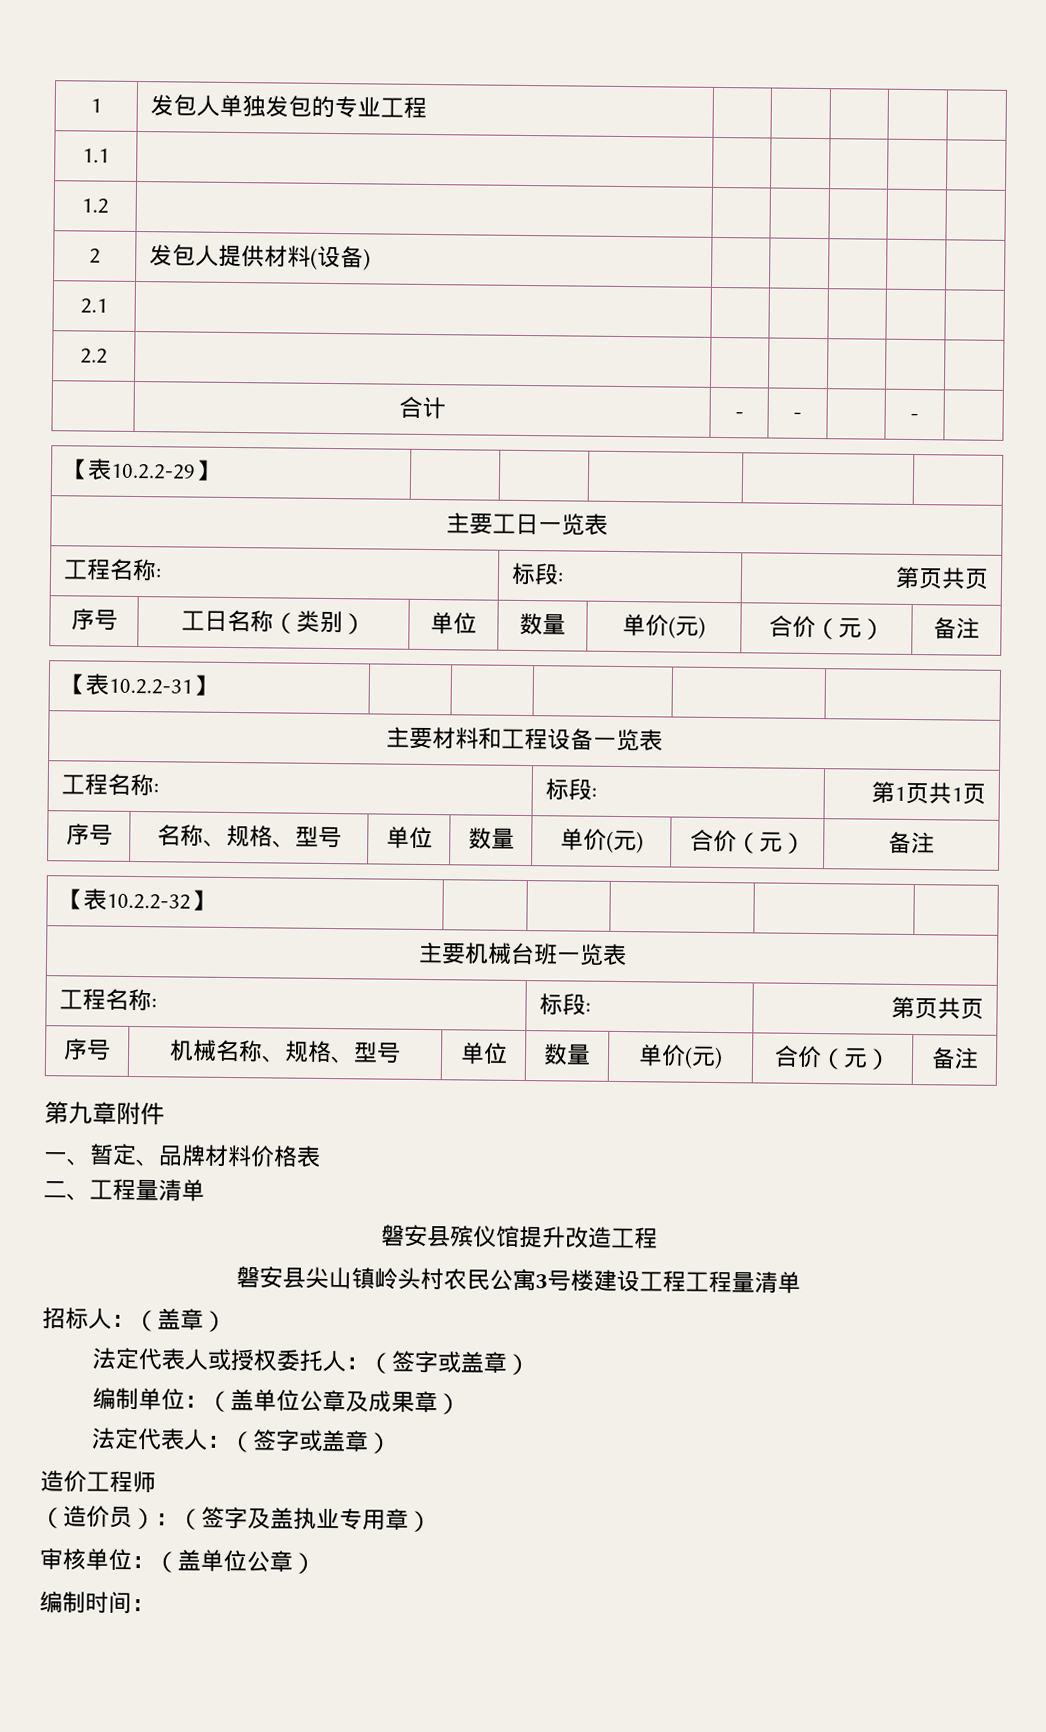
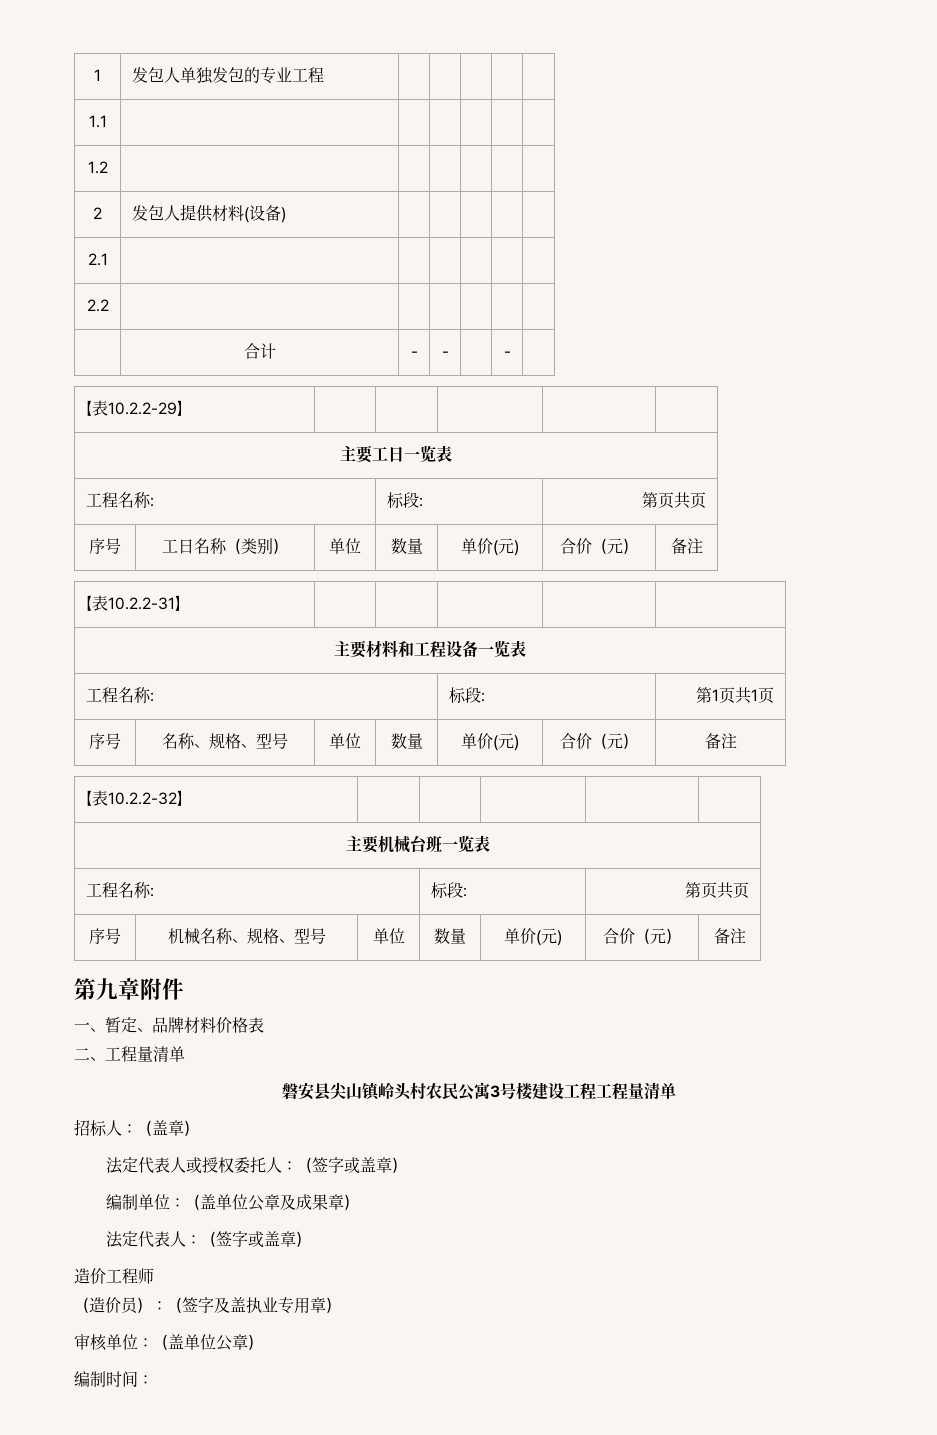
[381,1224,658,1250] // 磐安县殡仪馆提升改造工程 -> (185, 1054) none

